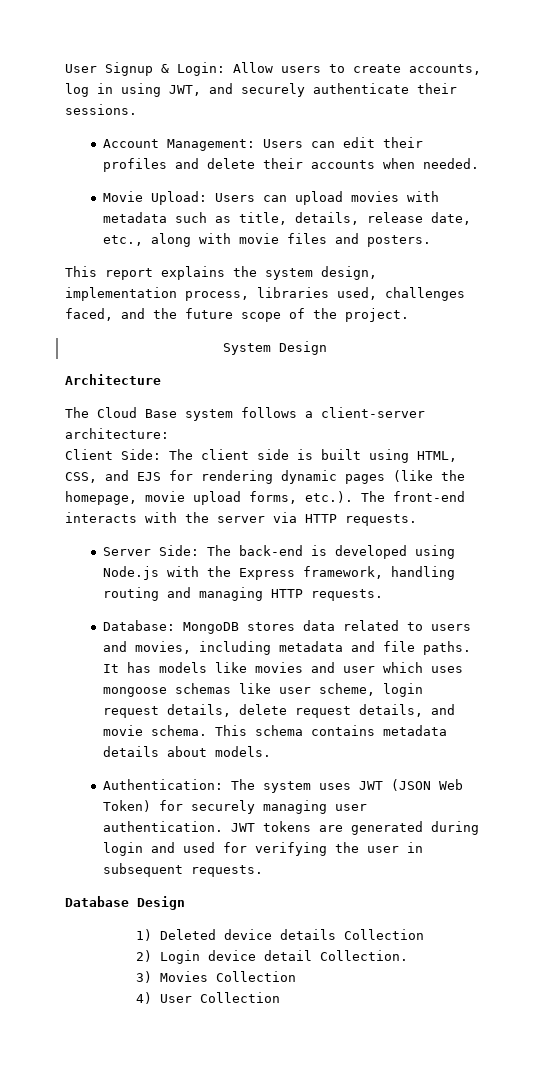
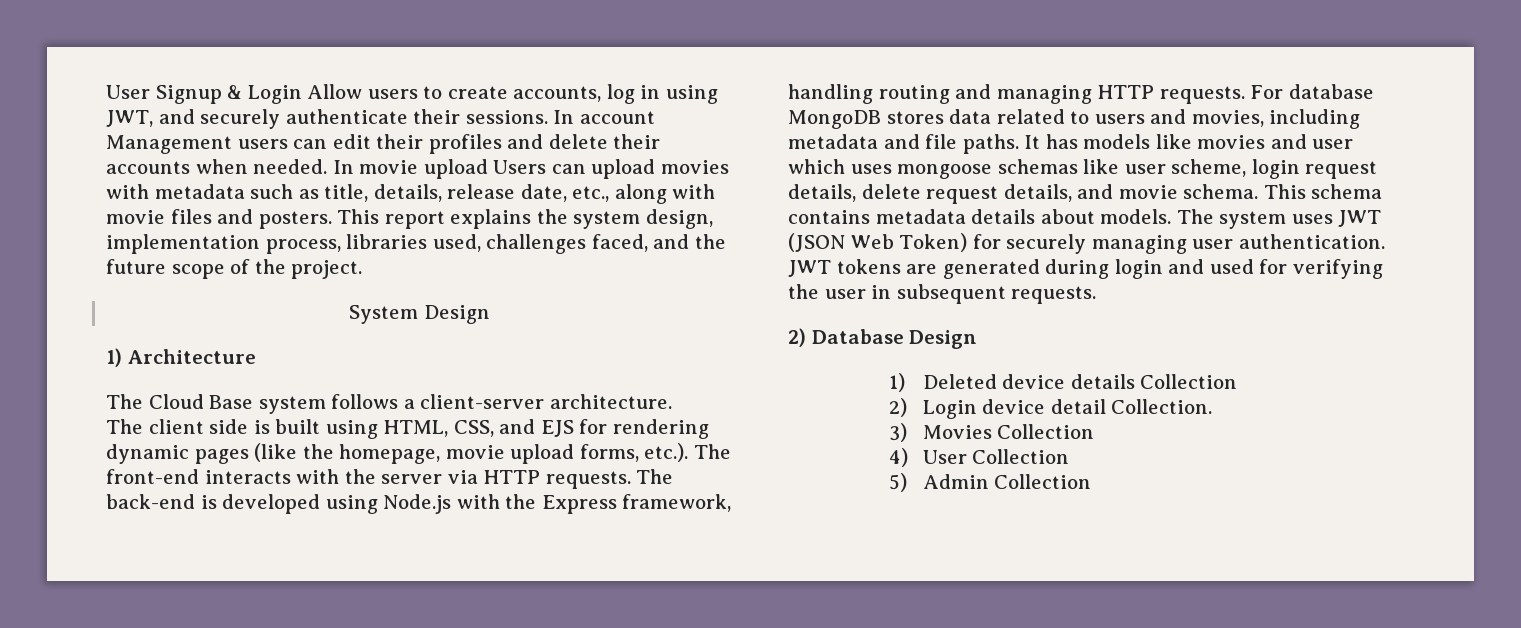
[177,62,225,76] Login: -> [247,85,302,104] Login
[102,139,303,151] // Account Management: Users -> [553,110,655,124] [106,135,288,154] In account Management users
[102,191,207,205] // Movie Upload: -> [332,159,488,179] In movie upload
(431, 241) // -> (332, 220) none
(327, 348) none -> [106,348,122,367] 1)
[65,428,169,439] [65,449,161,460] architecture: // Client Side: -> [549,394,672,409] architecture. //
[102,545,199,556] // Server Side: -> (631, 480) none
[102,620,175,631] // Database: -> [1250,84,1374,99] For database
[102,779,223,790] // Authentication: -> (1172, 216) none
(263, 871) none -> [788,328,806,347] 2)
(281, 997) none -> [888,473,1092,492] // 5) Admin Collection

